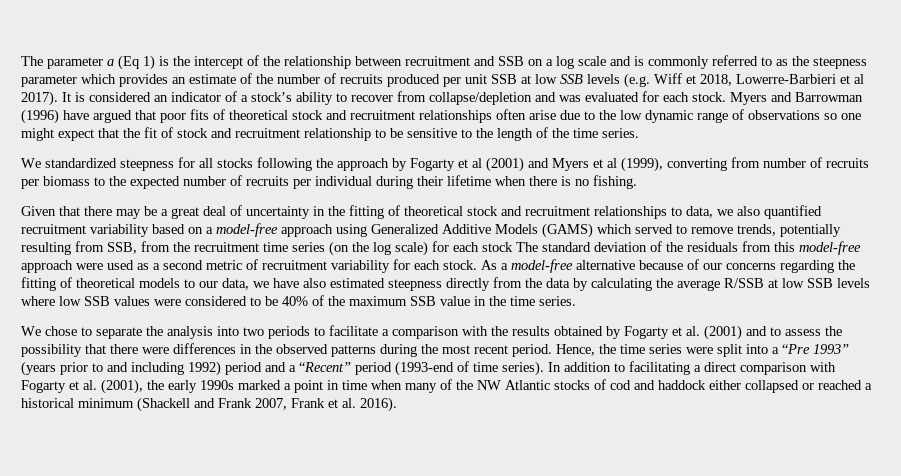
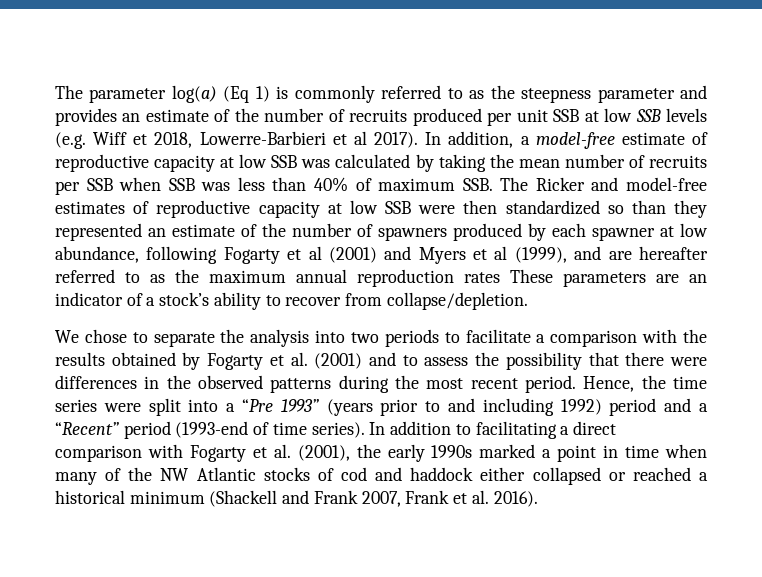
[107,59,114,66] a -> [171,85,217,103] log(a)
[173,55,644,69] the intercept of the relationship between recruitment and SSB on a log scale and is -> (289, 92) none
[81,74,116,84] which -> [679,85,707,99] and
[62,92,151,102] It is considered -> [425,131,708,149] [55,154,708,172] [55,177,707,195] [55,200,707,218] [55,223,708,241] [55,246,709,264] [55,269,679,287] In addition, a model-free estimate of reproductive capacity at low SSB was calculated by taking the mean number of recruits per SSB when SSB was less than 40% of maximum SSB. The Ricker and model-free estimates of reproductive capacity at low SSB were then standardized so than they represented an estimate of the number of spawners produced by each spawner at low abundance, following Fogarty et al (2001) and Myers et al (1999), and are hereafter referred to as the maximum annual reproduction rates These parameters are
[429,91,863,105] [21,109,861,124] [21,127,639,141] [21,157,869,172] [21,175,637,189] [21,205,822,219] [21,223,841,238] [21,241,861,256] [21,259,855,273] [21,277,870,291] [21,295,576,306] collapse/depletion and was evaluated for each stock. Myers and Barrowman (1996) have argued that poor fits of theoretical stock and recruitment relationships often arise due to the low dynamic range of observations so one might expect that the fit of stock and recruitment relationship to be sensitive to the length of the time series. // We standardized steepness for all stocks following the approach by Fogarty et al (2001) and Myers et al (1999), converting from number of recruits per biomass to the expected number of recruits per individual during their lifetime when there is no fishing. // Given that there may be a great deal of uncertainty in the fitting of theoretical stock and recruitment relationships to data, we also quantified recruitment variability based on a model-free approach using Generalized Additive Models (GAMS) which served to remove trends, potentially resulting from SSB, from the recruitment time series (on the log scale) for each stock The standard deviation of the residuals from this model-free approach were used as a second metric of recruitment variability for each stock. As a model-free alternative because of our concerns regarding the fitting of theoretical models to our data, we have also estimated steepness directly from the data by calculating the average R/SSB at low SSB levels where low SSB values were considered to be 40% of the maximum SSB value in the time series. -> [386,292,528,310] collapse/depletion.

